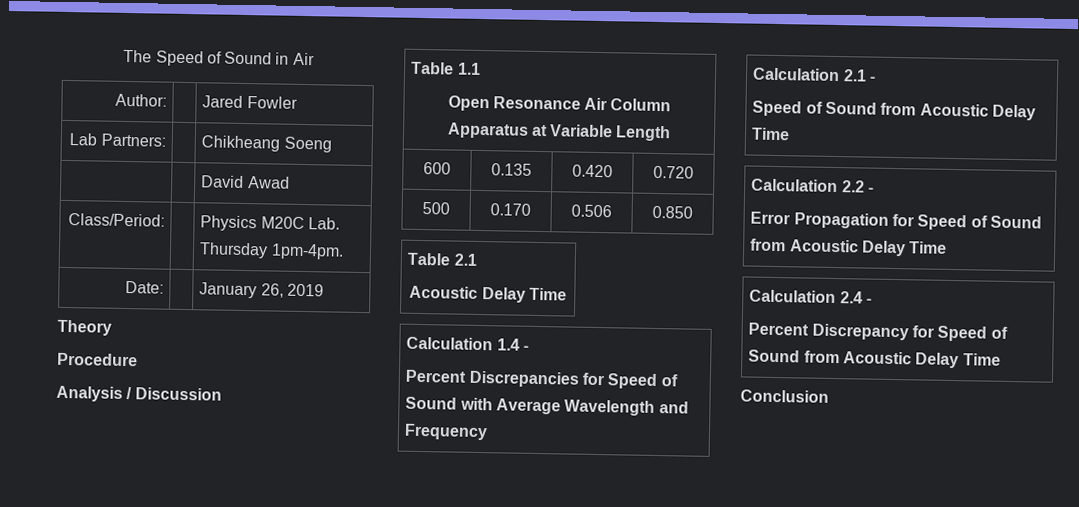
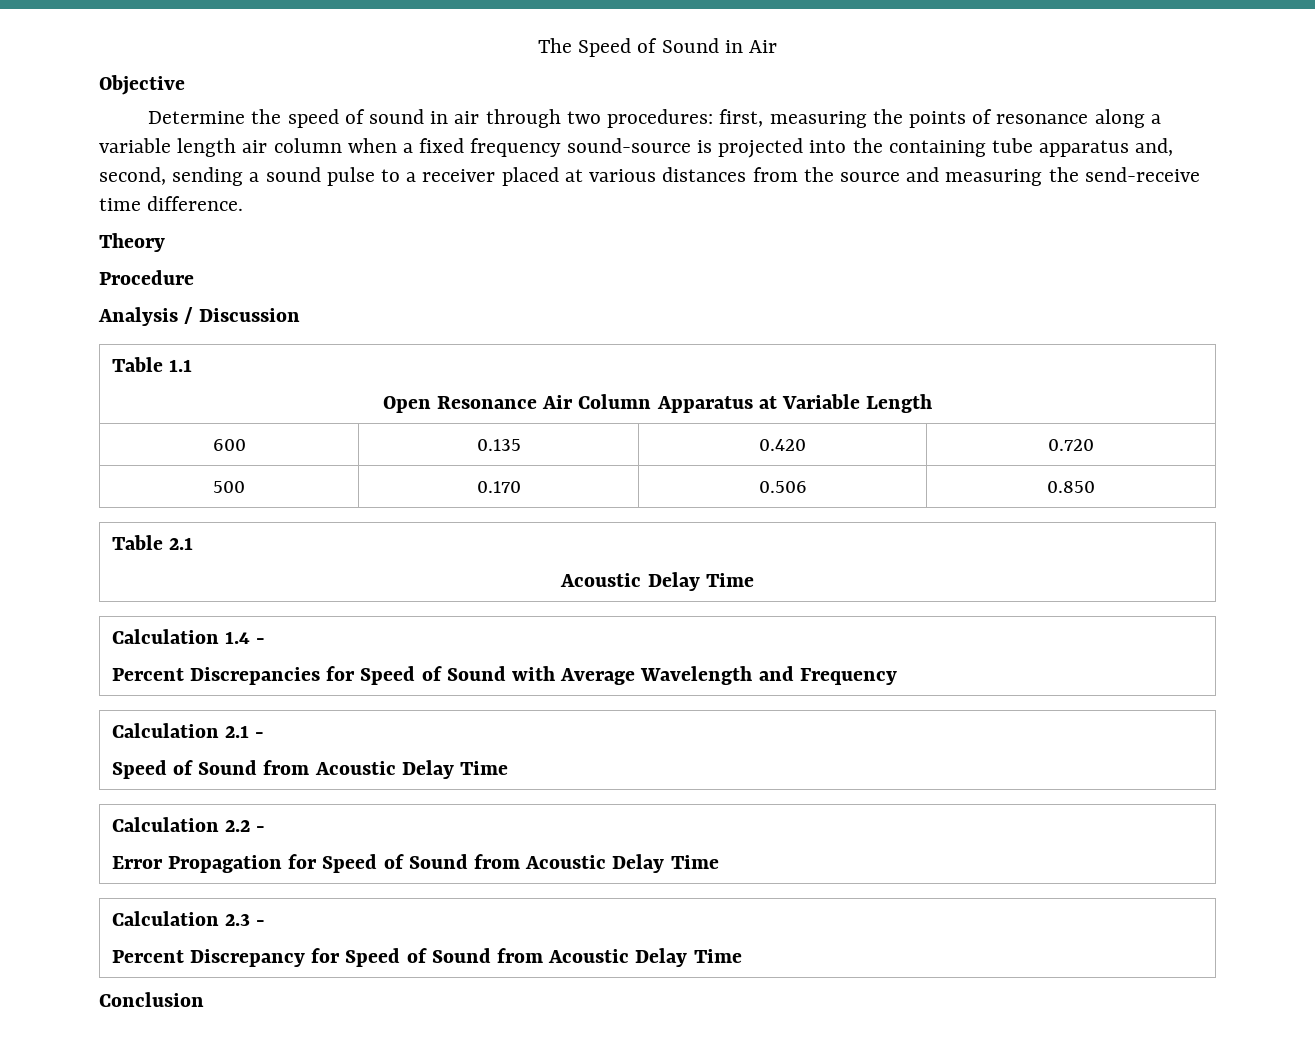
[114,93,167,107] [202,95,298,109] [69,133,166,147] [201,135,332,153] [201,175,290,189] [67,213,165,227] [200,215,341,232] [199,242,344,260] [124,280,164,294] [199,282,325,299] // Author: | | Jared Fowler // Lab Partners: | | Chikheang Soeng // | | David Awad // Class/Period: | | Physics M20C Lab. Thursday 1pm-4pm. // Date: | | January 26, 2019 -> [99,75,185,95] [148,109,1161,128] [99,138,1174,158] [99,167,1200,186] [99,196,244,211] // Objective // Determine the speed of sound in air through two procedures: first, measuring the points of resonance along a variable length air column when a fixed frequency sound-source is projected into the containing tube apparatus and, second, sending a sound pulse to a receiver placed at various distances from the source and measuring the send-receive time difference.
[839,291,863,304] 2.4 -> [224,914,250,926] 2.3

